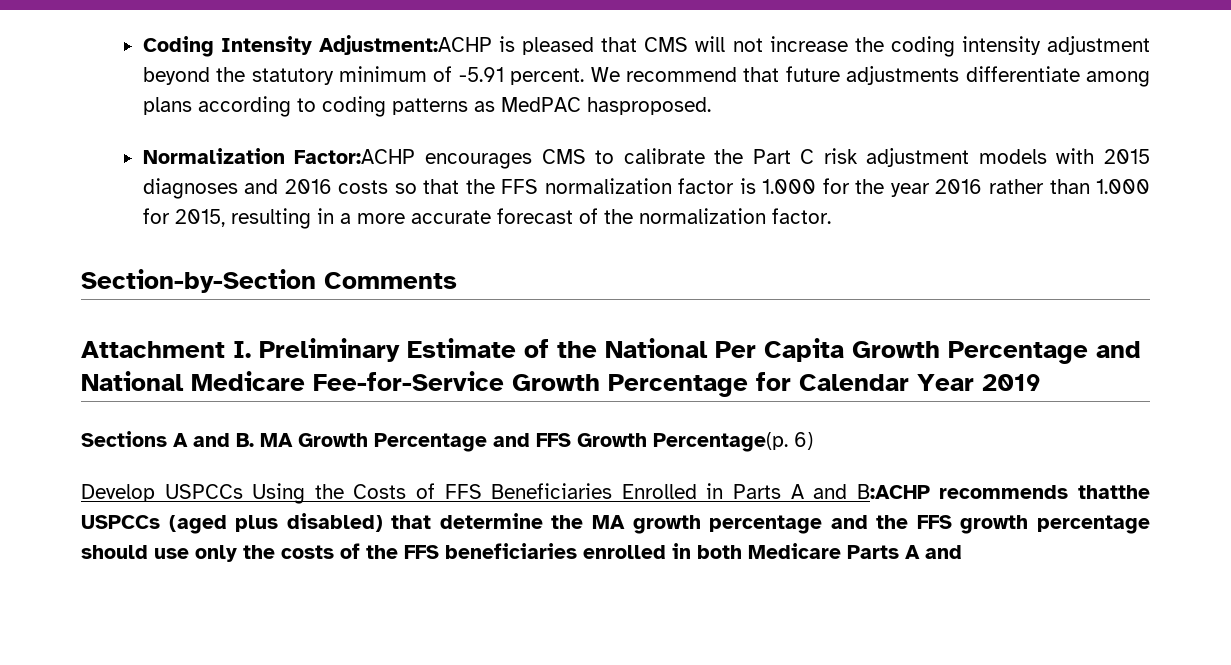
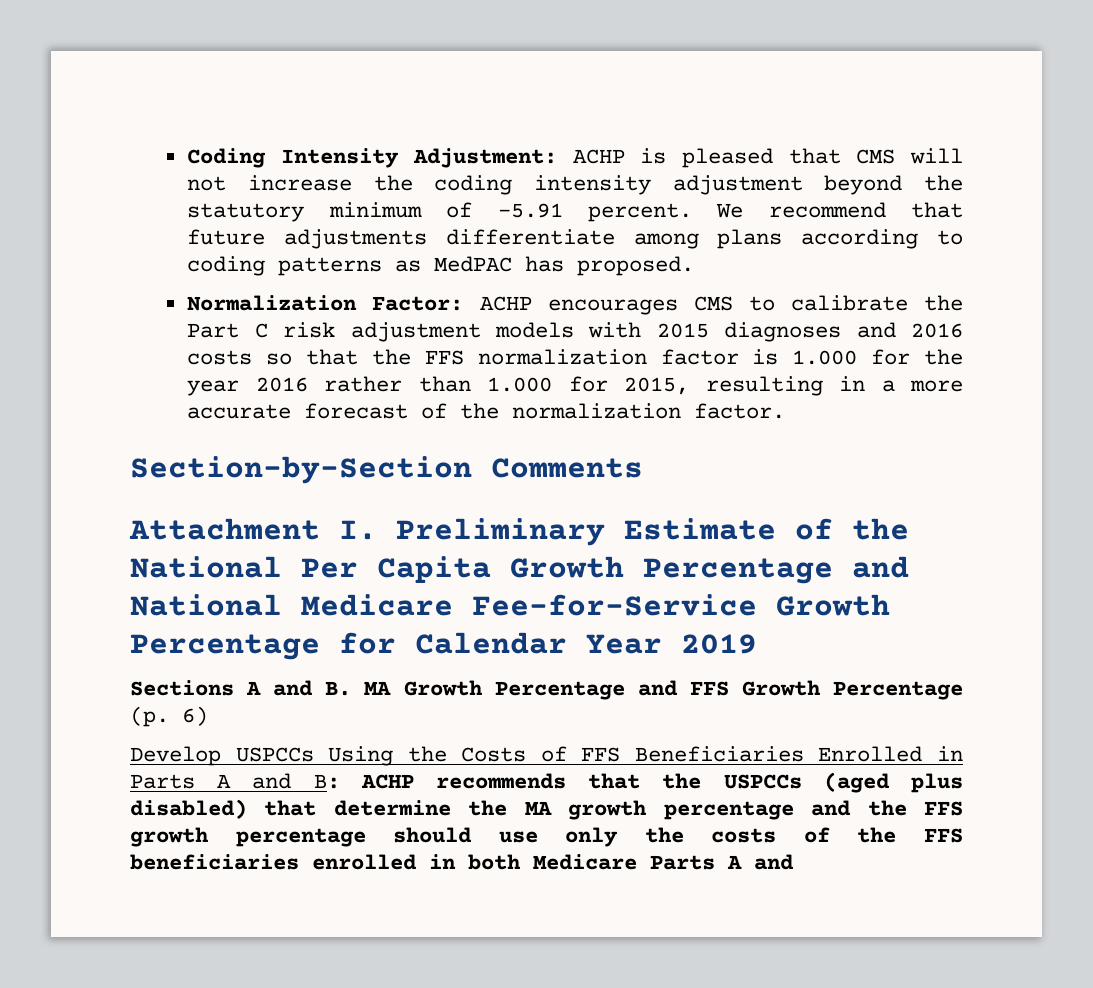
[319,35,493,55] Adjustment:ACHP -> [412,148,625,168] Adjustment: ACHP
[586,97,711,115] hasproposed. -> [525,256,695,276] has proposed.
[294,149,416,164] Factor:ACHP -> [372,296,532,311] Factor: ACHP
[653,432,788,452] Percentage(p. -> [833,681,964,700] [130,706,169,727] Percentage (p.
[856,484,1151,499] B:ACHP recommends thatthe -> [313,773,702,789] B: ACHP recommends that the

